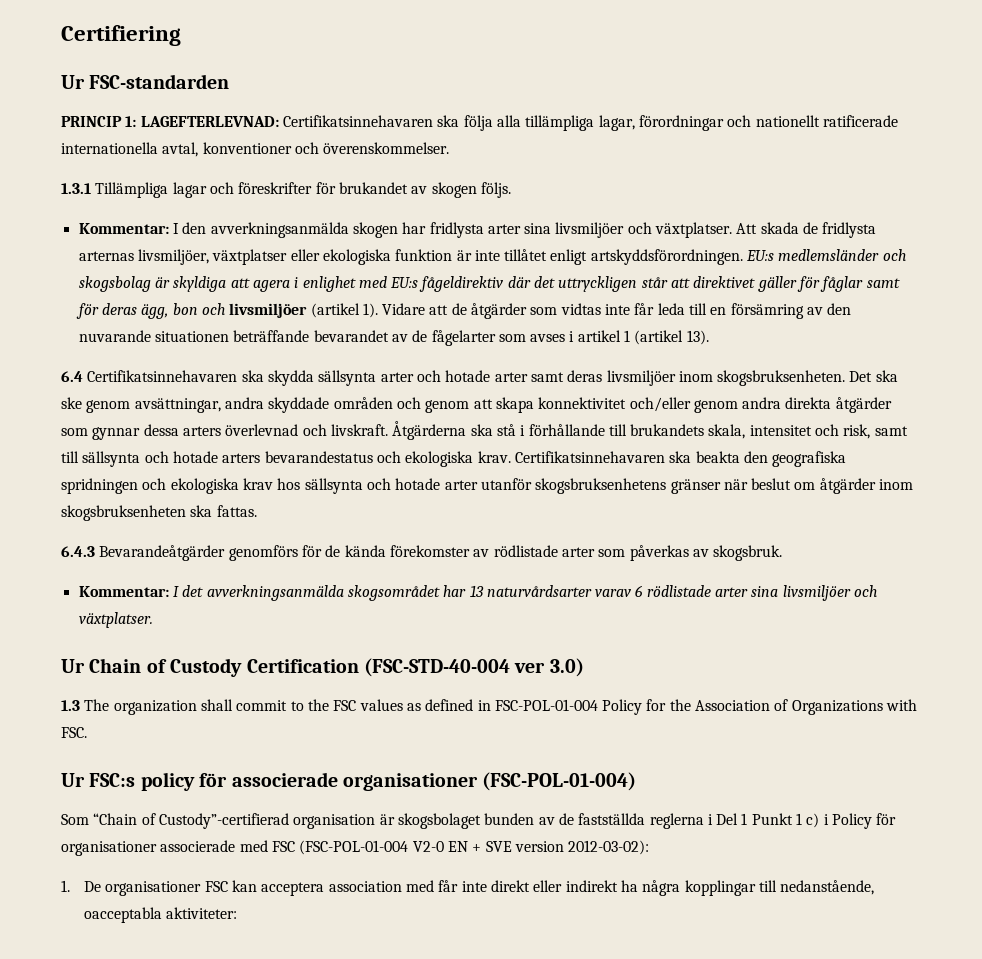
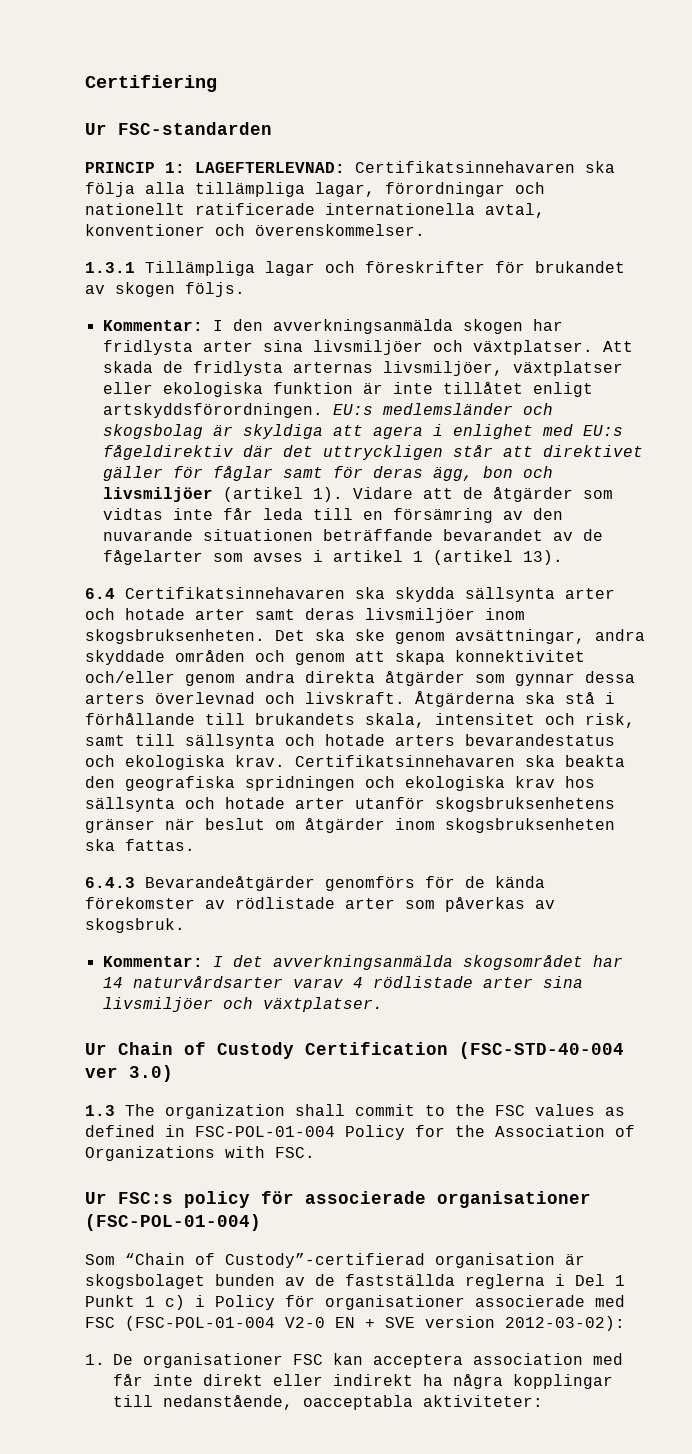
[469,585,484,597] 13 -> [102,977,123,988] 14
[635,585,644,597] 6 -> [352,977,363,988] 4

